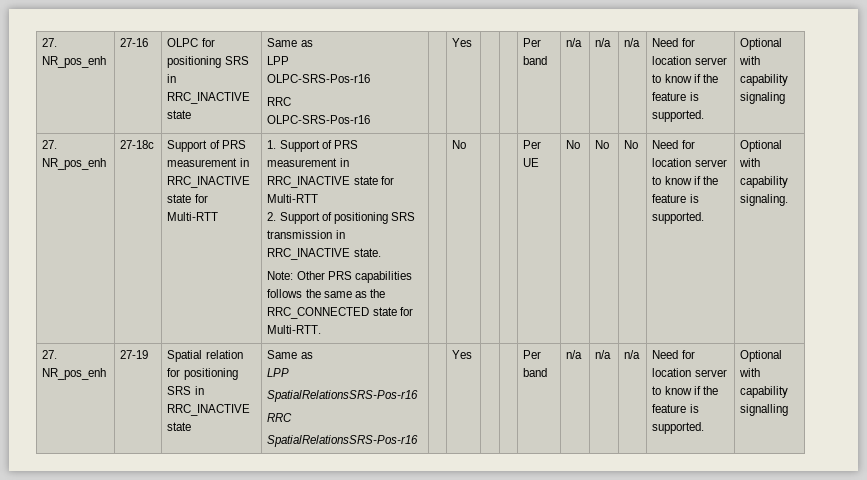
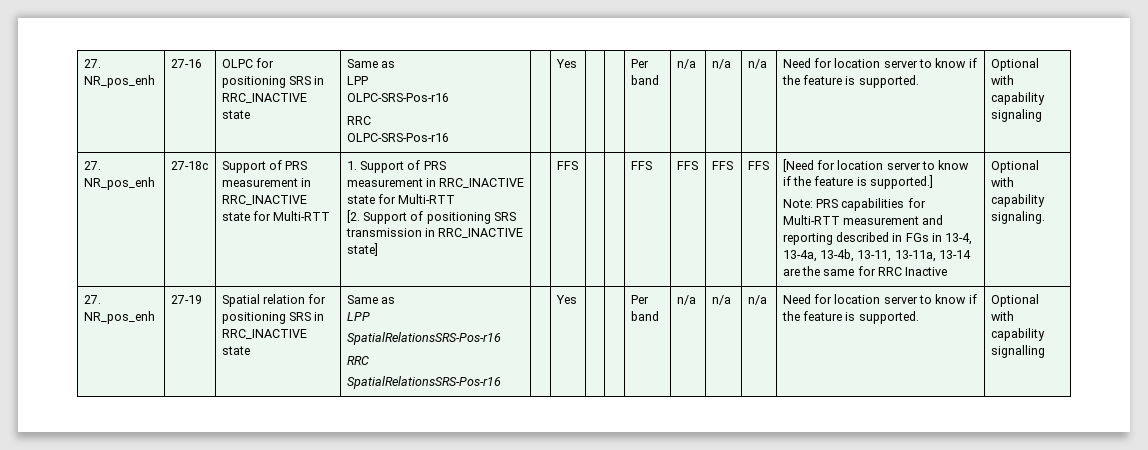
[267,212,277,221] 2. -> [346,210,360,223] [2.
[353,248,381,257] [267,271,412,283] [267,289,385,298] [267,307,413,319] [267,325,322,334] [452,140,467,149] [523,140,542,149] [523,158,540,167] [566,140,581,149] [595,140,610,149] [624,140,639,149] [652,140,695,149] [652,158,727,167] [652,176,718,185] [652,194,699,203] [652,212,705,224] state. // Note: Other PRS capabilities follows the same as the RRC_CONNECTED state for Multi-RTT. | | No | | | Per UE | No | No | No | Need for location server to know if the feature is supported. -> [346,243,378,256] [556,161,578,170] [630,161,652,170] [676,161,698,170] [711,161,733,170] [747,161,769,170] [782,159,970,172] [782,175,934,189] [782,198,926,211] [782,215,944,225] [782,232,973,245] [782,249,972,262] [782,266,948,276] state] | | FFS | | | FFS | FFS | FFS | FFS | [Need for location server to know if the feature is supported.] // Note: PRS capabilities for Multi-RTT measurement and reporting described in FGs in 13-4, 13-4a, 13-4b, 13-11, 13-11a, 13-14 are the same for RRC Inactive

